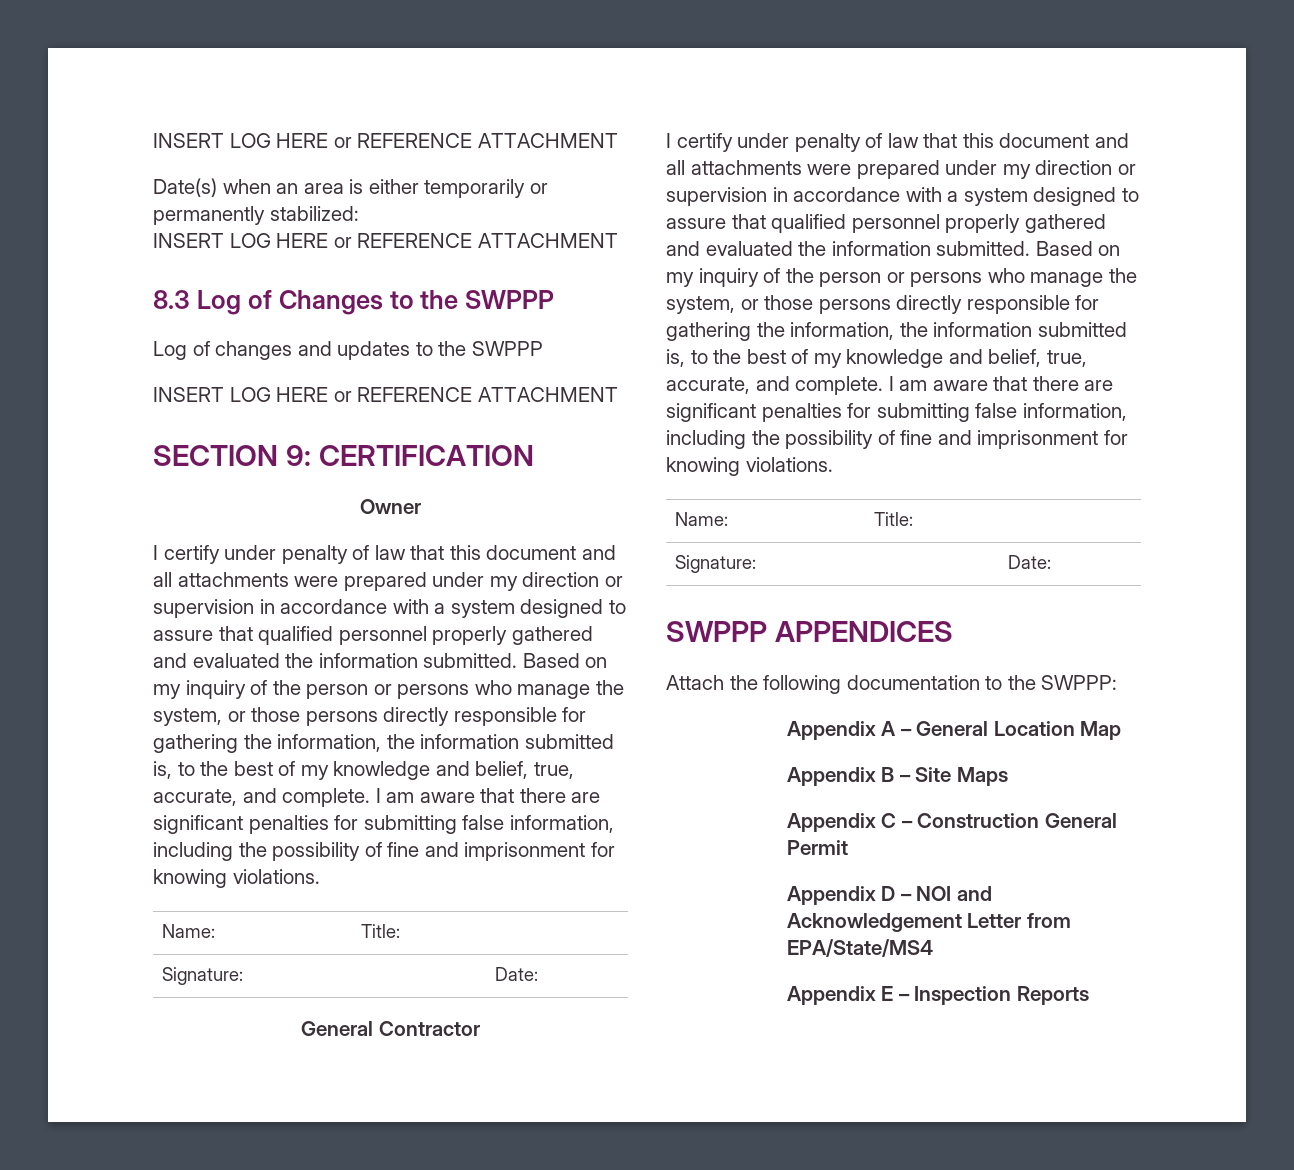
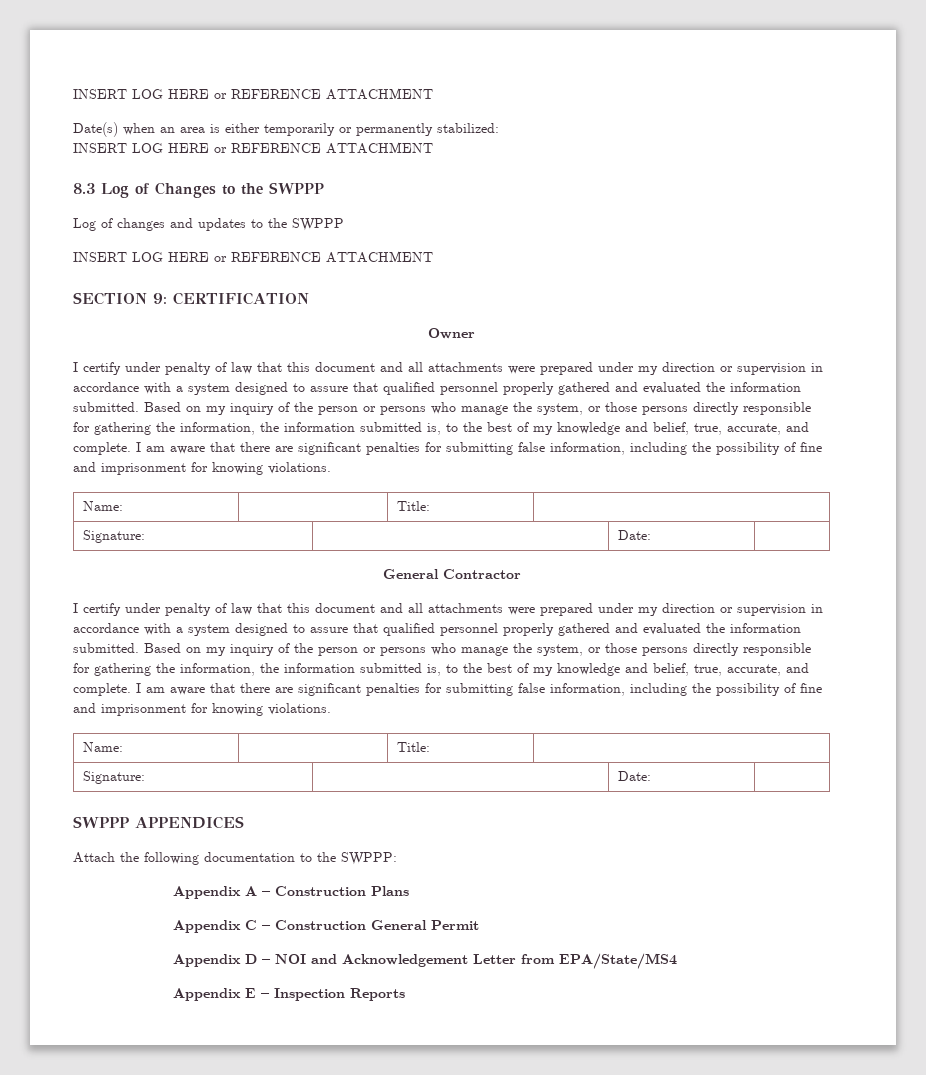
[916,721,1122,740] [786,767,1008,786] General Location Map // Appendix B – Site Maps -> [274,886,409,896] Construction Plans

